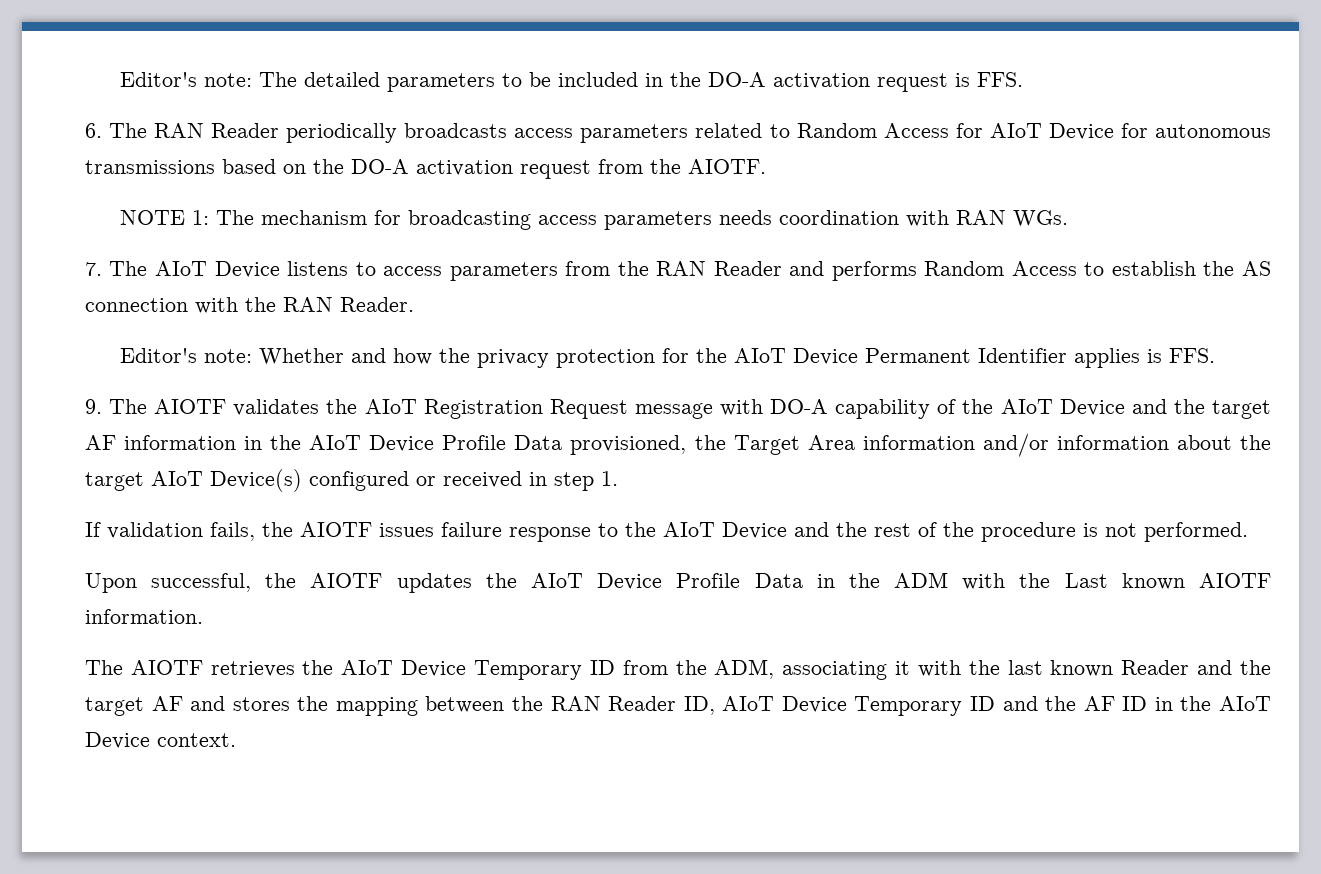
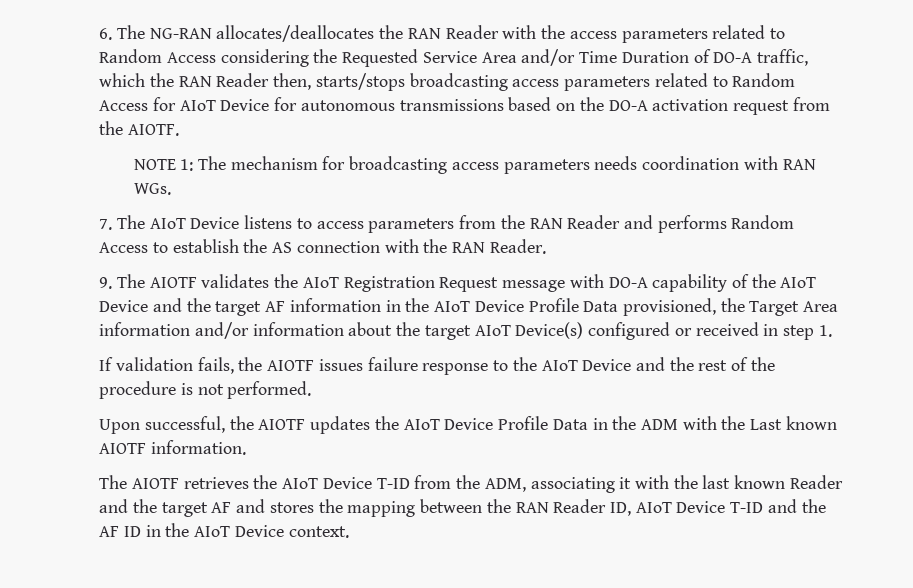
[119,72,1023,92] [84,123,508,143] Editor's note: The detailed parameters to be included in the DO-A activation request is FFS. // 6. The RAN Reader periodically broadcasts -> [99,25,785,43] [99,49,808,67] [99,73,508,91] 6. The NG-RAN allocates/deallocates the RAN Reader with the access parameters related to Random Access considering the Requested Service Area and/or Time Duration of DO-A traffic, which the RAN Reader then, starts/stops broadcasting
[119,348,1215,368] // Editor's note: Whether and how the privacy protection for the AIoT Device Permanent Identifier applies is FFS. -> (546, 246) none
[473,660,615,680] Temporary ID -> [376,478,410,489] T-ID
[854,696,995,716] Temporary ID -> [730,502,764,513] T-ID

